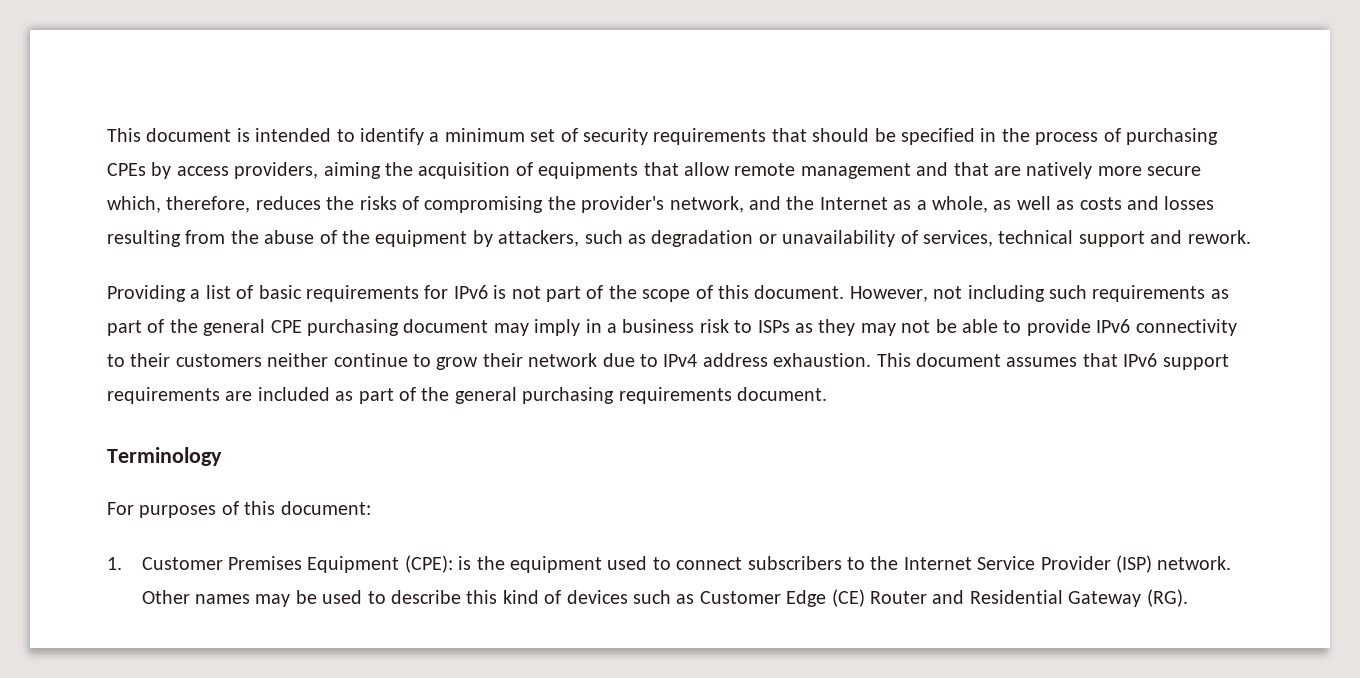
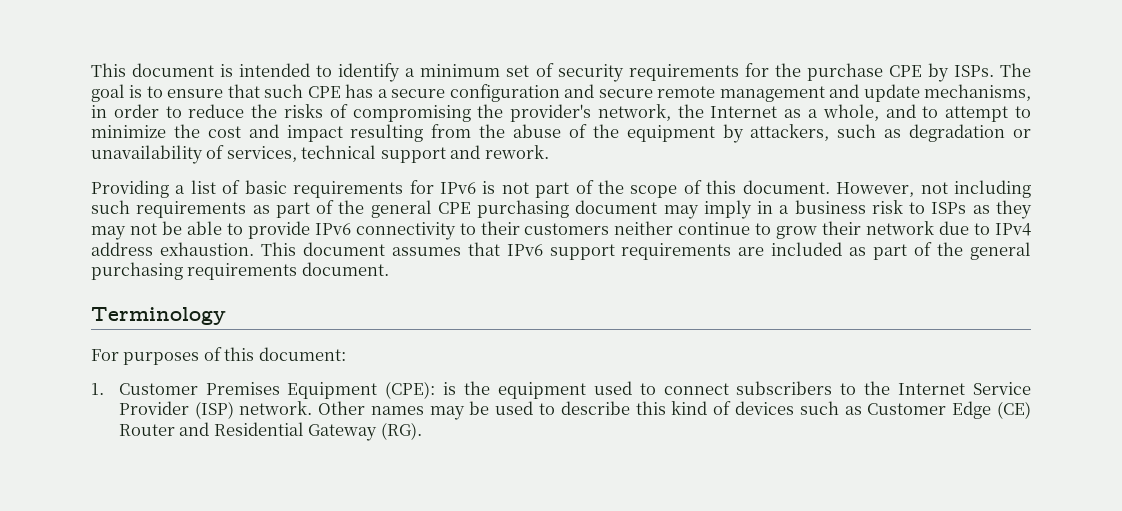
[771,128,1218,145] [107,162,1202,179] [107,196,321,213] that should be specified in the process of purchasing CPEs by access providers, aiming the acquisition of equipments that allow remote management and that are natively more secure which, therefore, reduces -> [744,63,1031,82] [91,84,1032,102] [91,104,245,118] for the purchase CPE by ISPs. The goal is to ensure that such CPE has a secure configuration and secure remote management and update mechanisms, in order to reduce
[748,196,781,210] and -> (671, 112) none
[993,196,1215,210] as well as costs and losses -> [885,104,1031,122] [91,124,343,142] and to attempt to minimize the cost and impact

